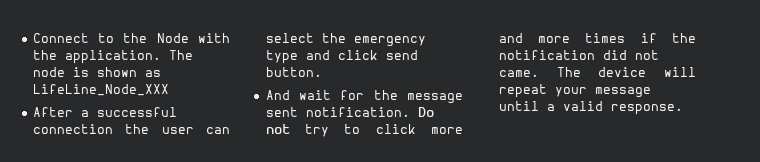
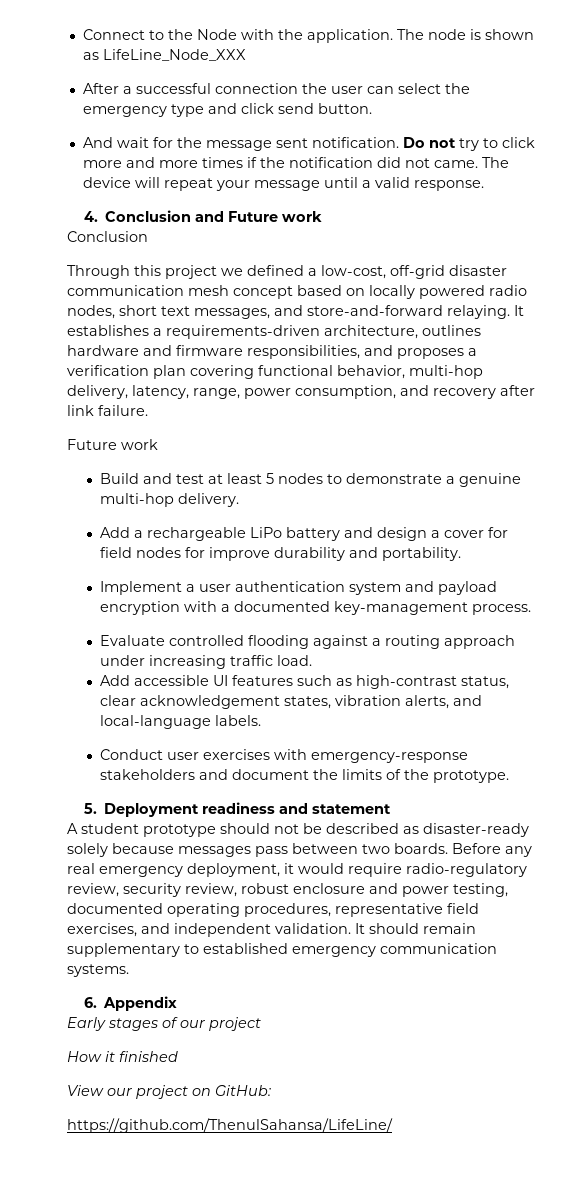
(683, 109) none -> [83,210,323,222] [67,231,148,242] [67,265,507,279] [67,285,527,299] [67,305,524,319] [67,325,481,339] [67,345,477,359] [67,365,483,379] [67,385,535,399] [67,405,148,416] [67,439,158,450] [99,473,521,487] [99,493,239,507] [99,527,508,541] [99,547,461,561] [99,581,497,595] [99,601,531,615] [99,635,515,649] [99,655,312,669] [99,675,509,689] [99,695,482,709] [99,715,261,729] [99,749,468,763] [99,769,509,783] [83,802,392,817] [67,823,529,837] [67,843,532,857] [67,863,527,877] [67,883,508,897] [67,903,479,917] [67,923,476,937] [67,943,497,957] [67,964,129,977] [83,996,178,1011] [67,1017,261,1031] [67,1051,178,1062] [67,1085,271,1099] [67,1118,393,1133] // 4. Conclusion and Future work // Conclusion // Through this project we defined a low-cost, off-grid disaster communication mesh concept based on locally powered radio nodes, short text messages, and store-and-forward relaying. It establishes a requirements-driven architecture, outlines hardware and firmware responsibilities, and proposes a verification plan covering functional behavior, multi-hop delivery, latency, range, power consumption, and recovery after link failure. // Future work // Build and test at least 5 nodes to demonstrate a genuine multi-hop delivery. // Add a rechargeable LiPo battery and design a cover for field nodes for improve durability and portability. // Implement a user authentication system and payload encryption with a documented key-management process. // Evaluate controlled flooding against a routing approach under increasing traffic load. // Add accessible UI features such as high-contrast status, clear acknowledgement states, vibration alerts, and local-language labels. // Conduct user exercises with emergency-response stakeholders and document the limits of the prototype. // 5. Deployment readiness and statement // A student prototype should not be described as disaster-ready solely because messages pass between two boards. Before any real emergency deployment, it would require radio-regulatory review, security review, robust enclosure and power testing, documented operating procedures, representative field exercises, and independent validation. It should remain supplementary to established emergency communication systems. // 6. Appendix // Early stages of our project // How it finished // View our project on GitHub: // https://github.com/ThenulSahansa/LifeLine/

